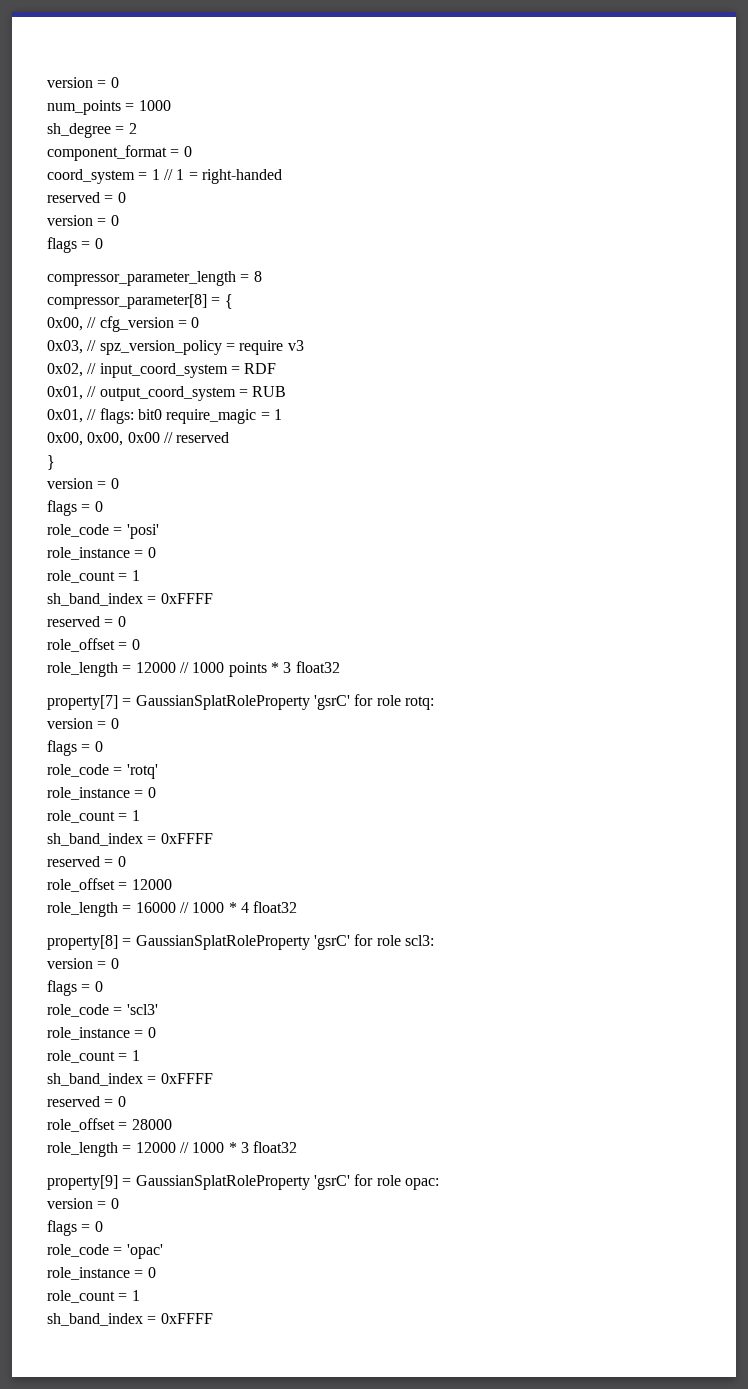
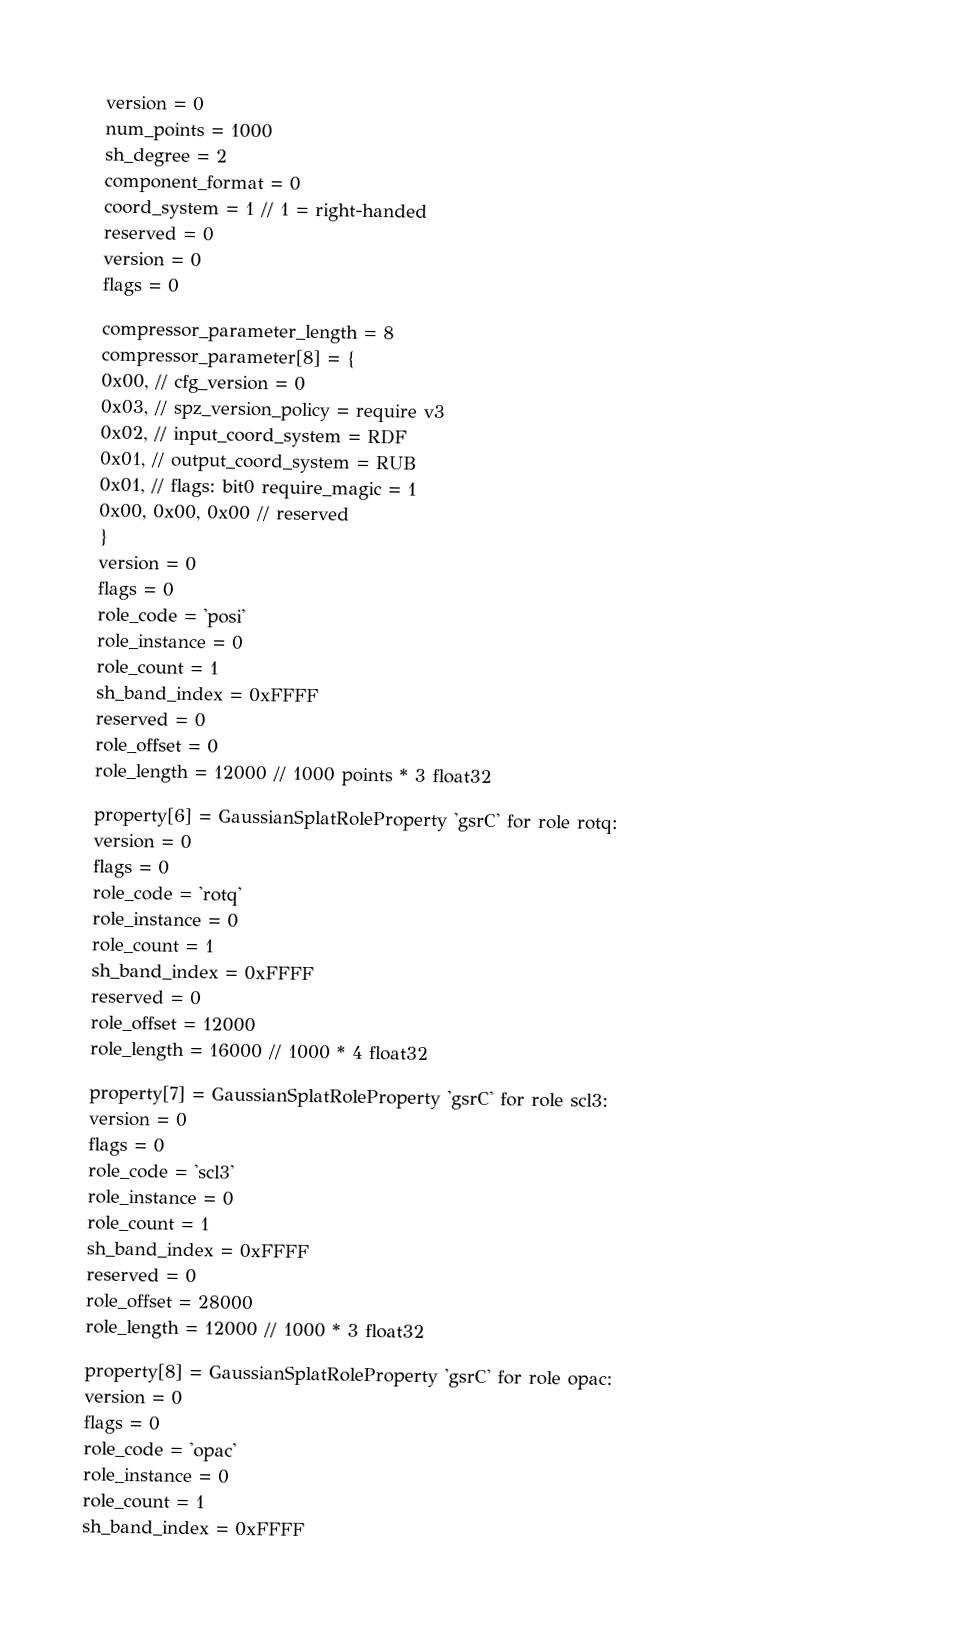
[47,695,118,710] property[7] -> [93,806,193,828] property[6]
[47,935,118,950] property[8] -> [89,1084,186,1105] property[7]
[47,1175,118,1190] property[9] -> [84,1362,183,1383] property[8]

